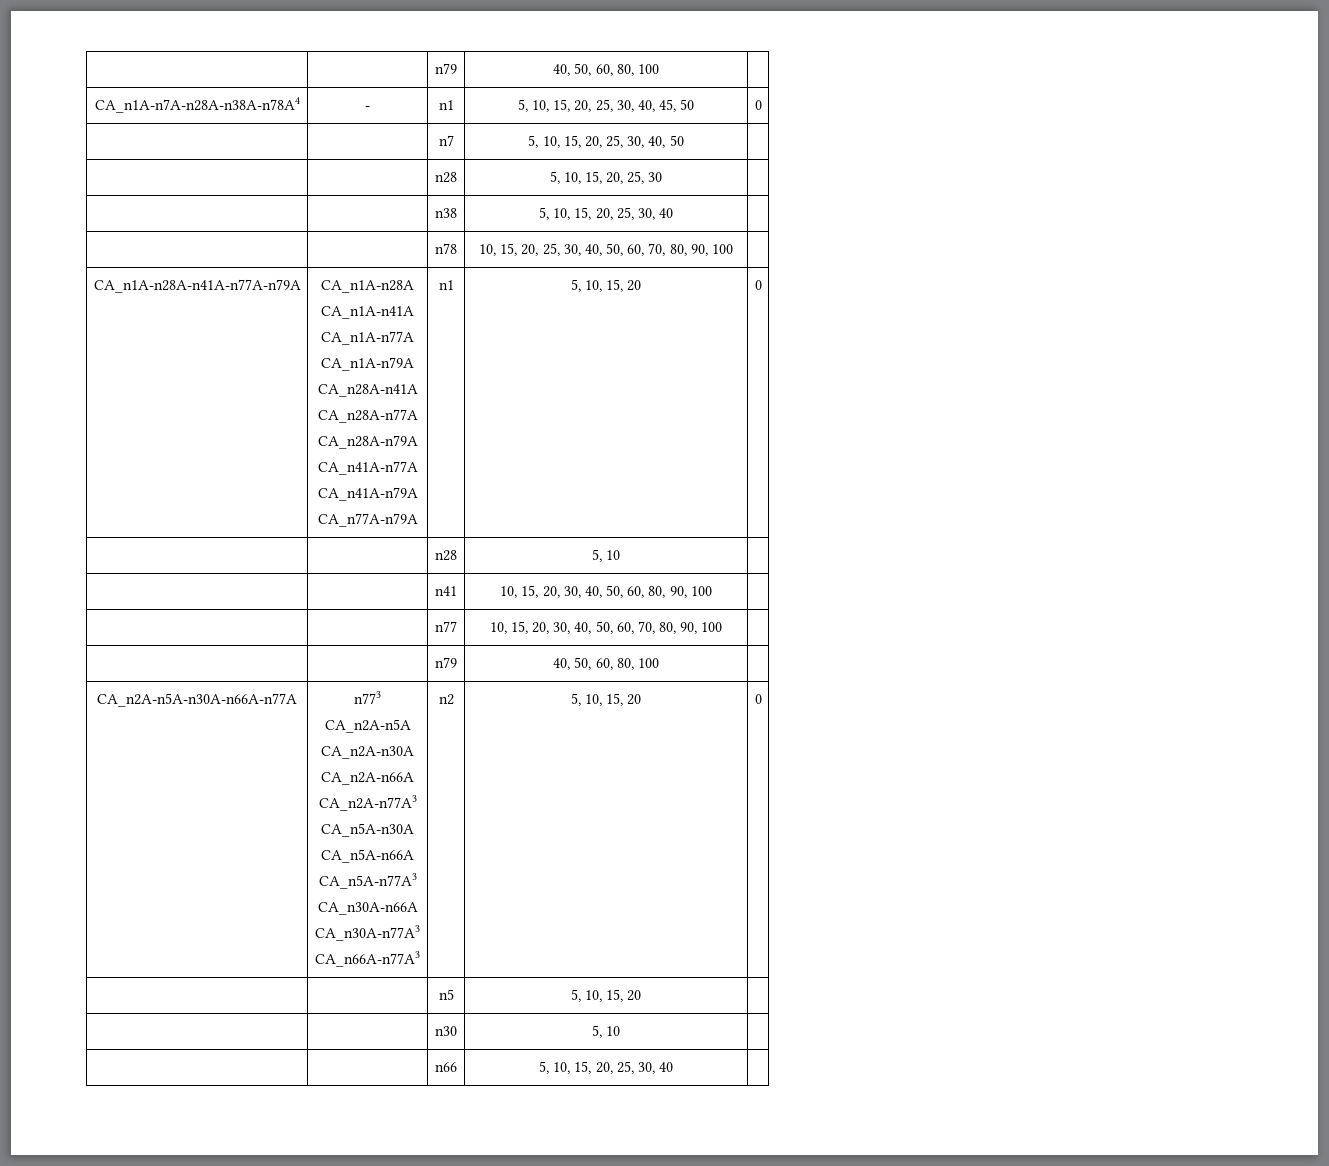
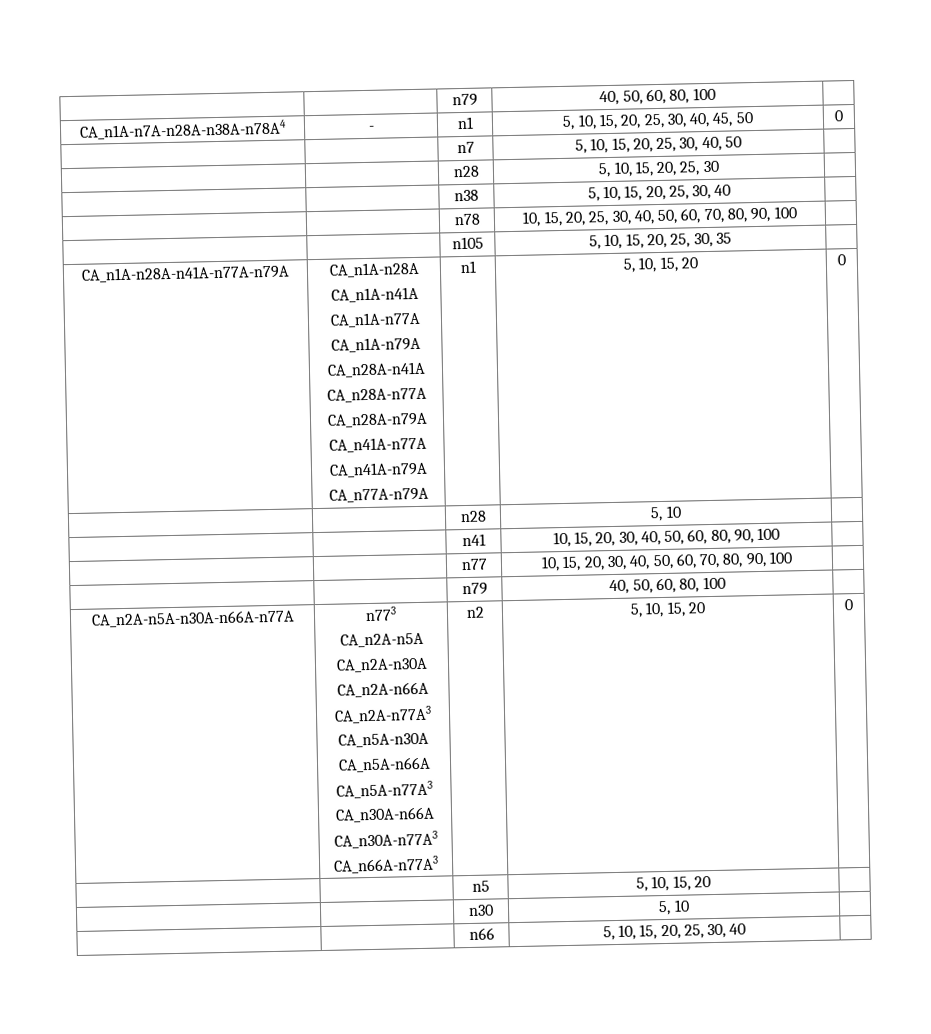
(734, 249) none -> [451,236,484,250] [589,232,732,250] // | | n105 | 5, 10, 15, 20, 25, 30, 35 |

